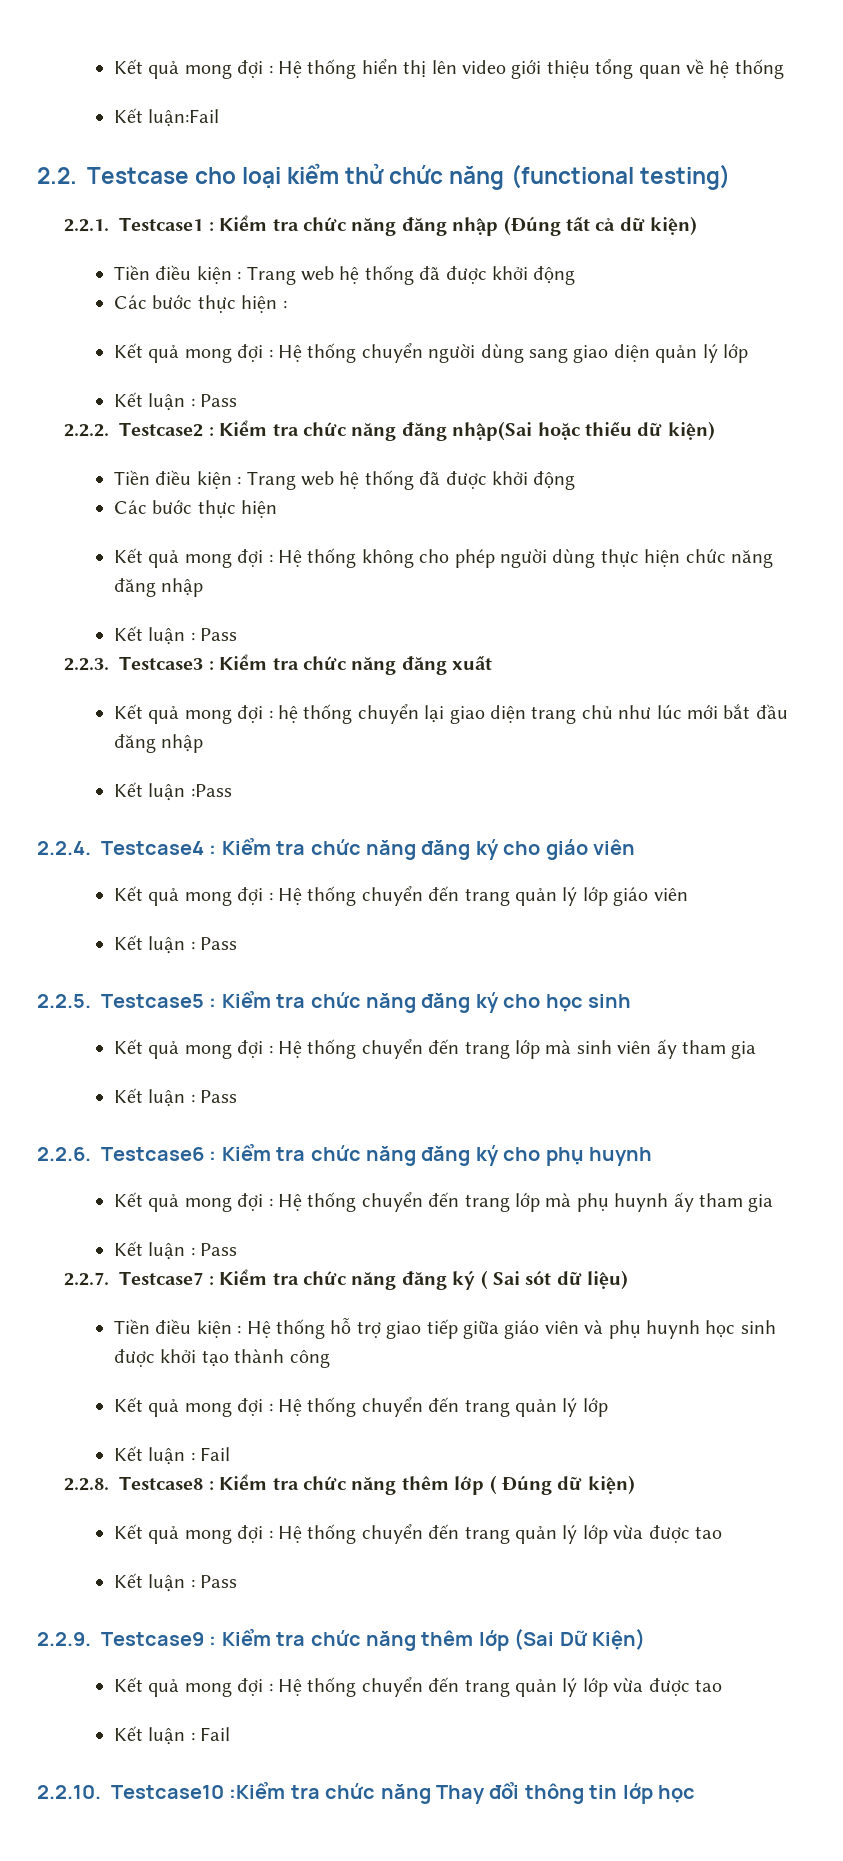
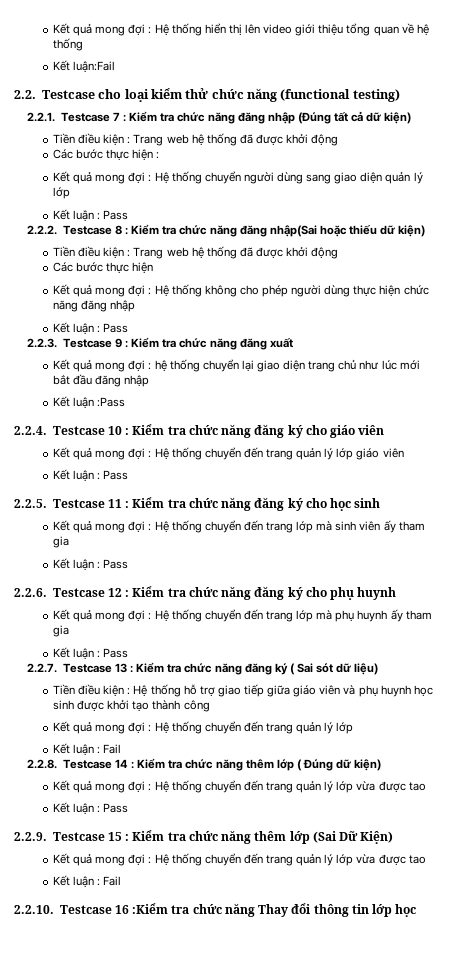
[119,217,204,231] Testcase1 -> [60,112,121,122] Testcase 7
[119,422,204,437] Testcase2 -> [62,225,123,235] Testcase 8
[119,656,204,670] Testcase3 -> [62,338,123,348] Testcase 9
[101,841,204,855] Testcase4 -> [52,426,122,435] Testcase 10
[101,994,204,1008] Testcase5 -> [52,499,122,508] Testcase 11
[101,1147,204,1161] Testcase6 -> [52,588,122,597] Testcase 12
[119,1271,204,1285] Testcase7 -> [62,663,128,673] Testcase 13
[119,1476,204,1490] Testcase8 -> [62,759,129,769] Testcase 14
[101,1632,204,1646] Testcase9 -> [52,832,122,841] Testcase 15
[111,1785,224,1799] Testcase10 -> [59,905,129,914] Testcase 16

